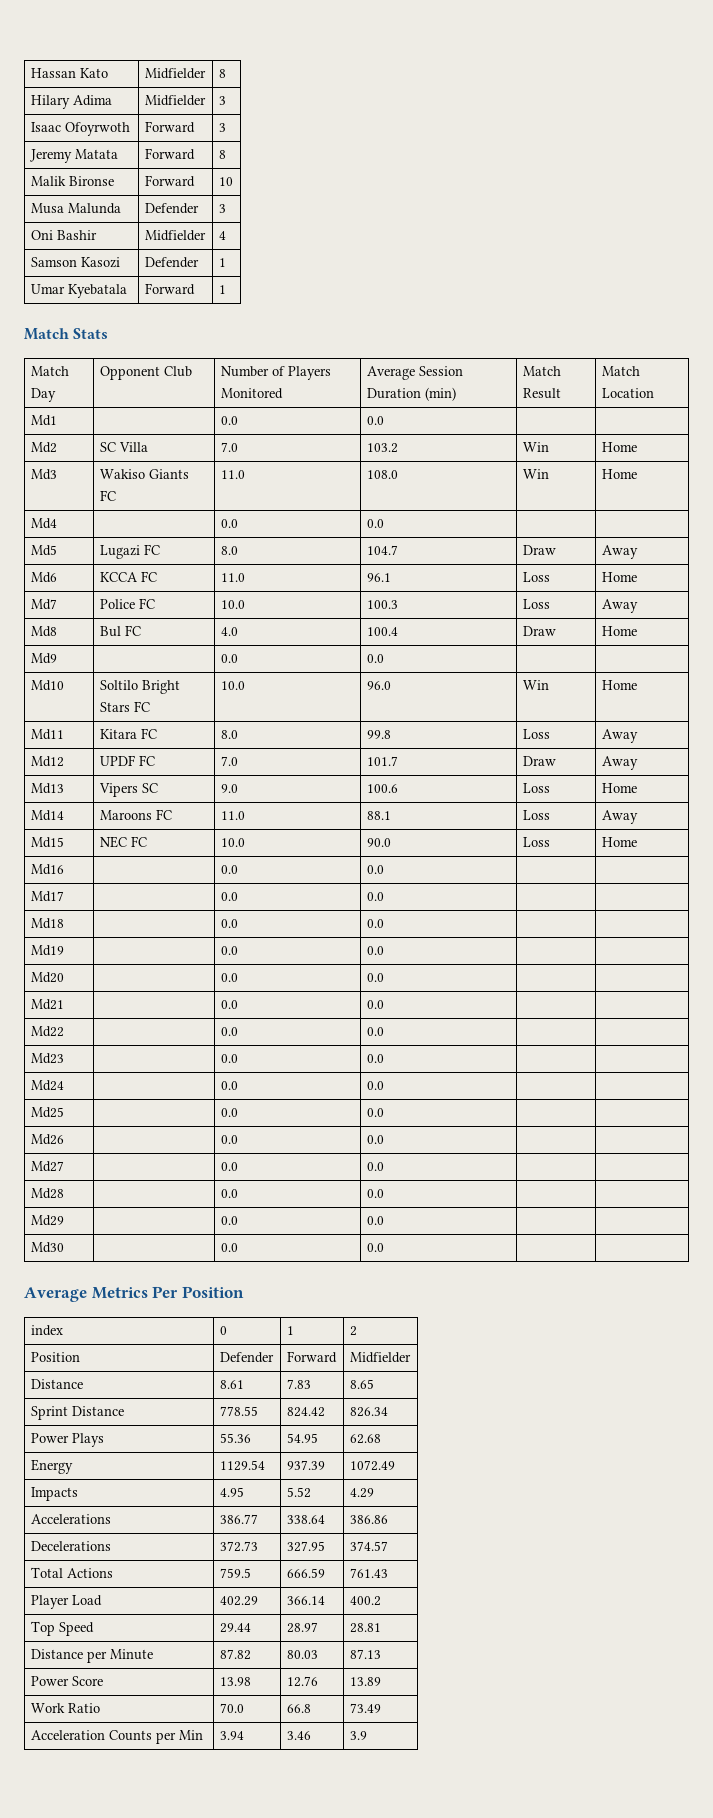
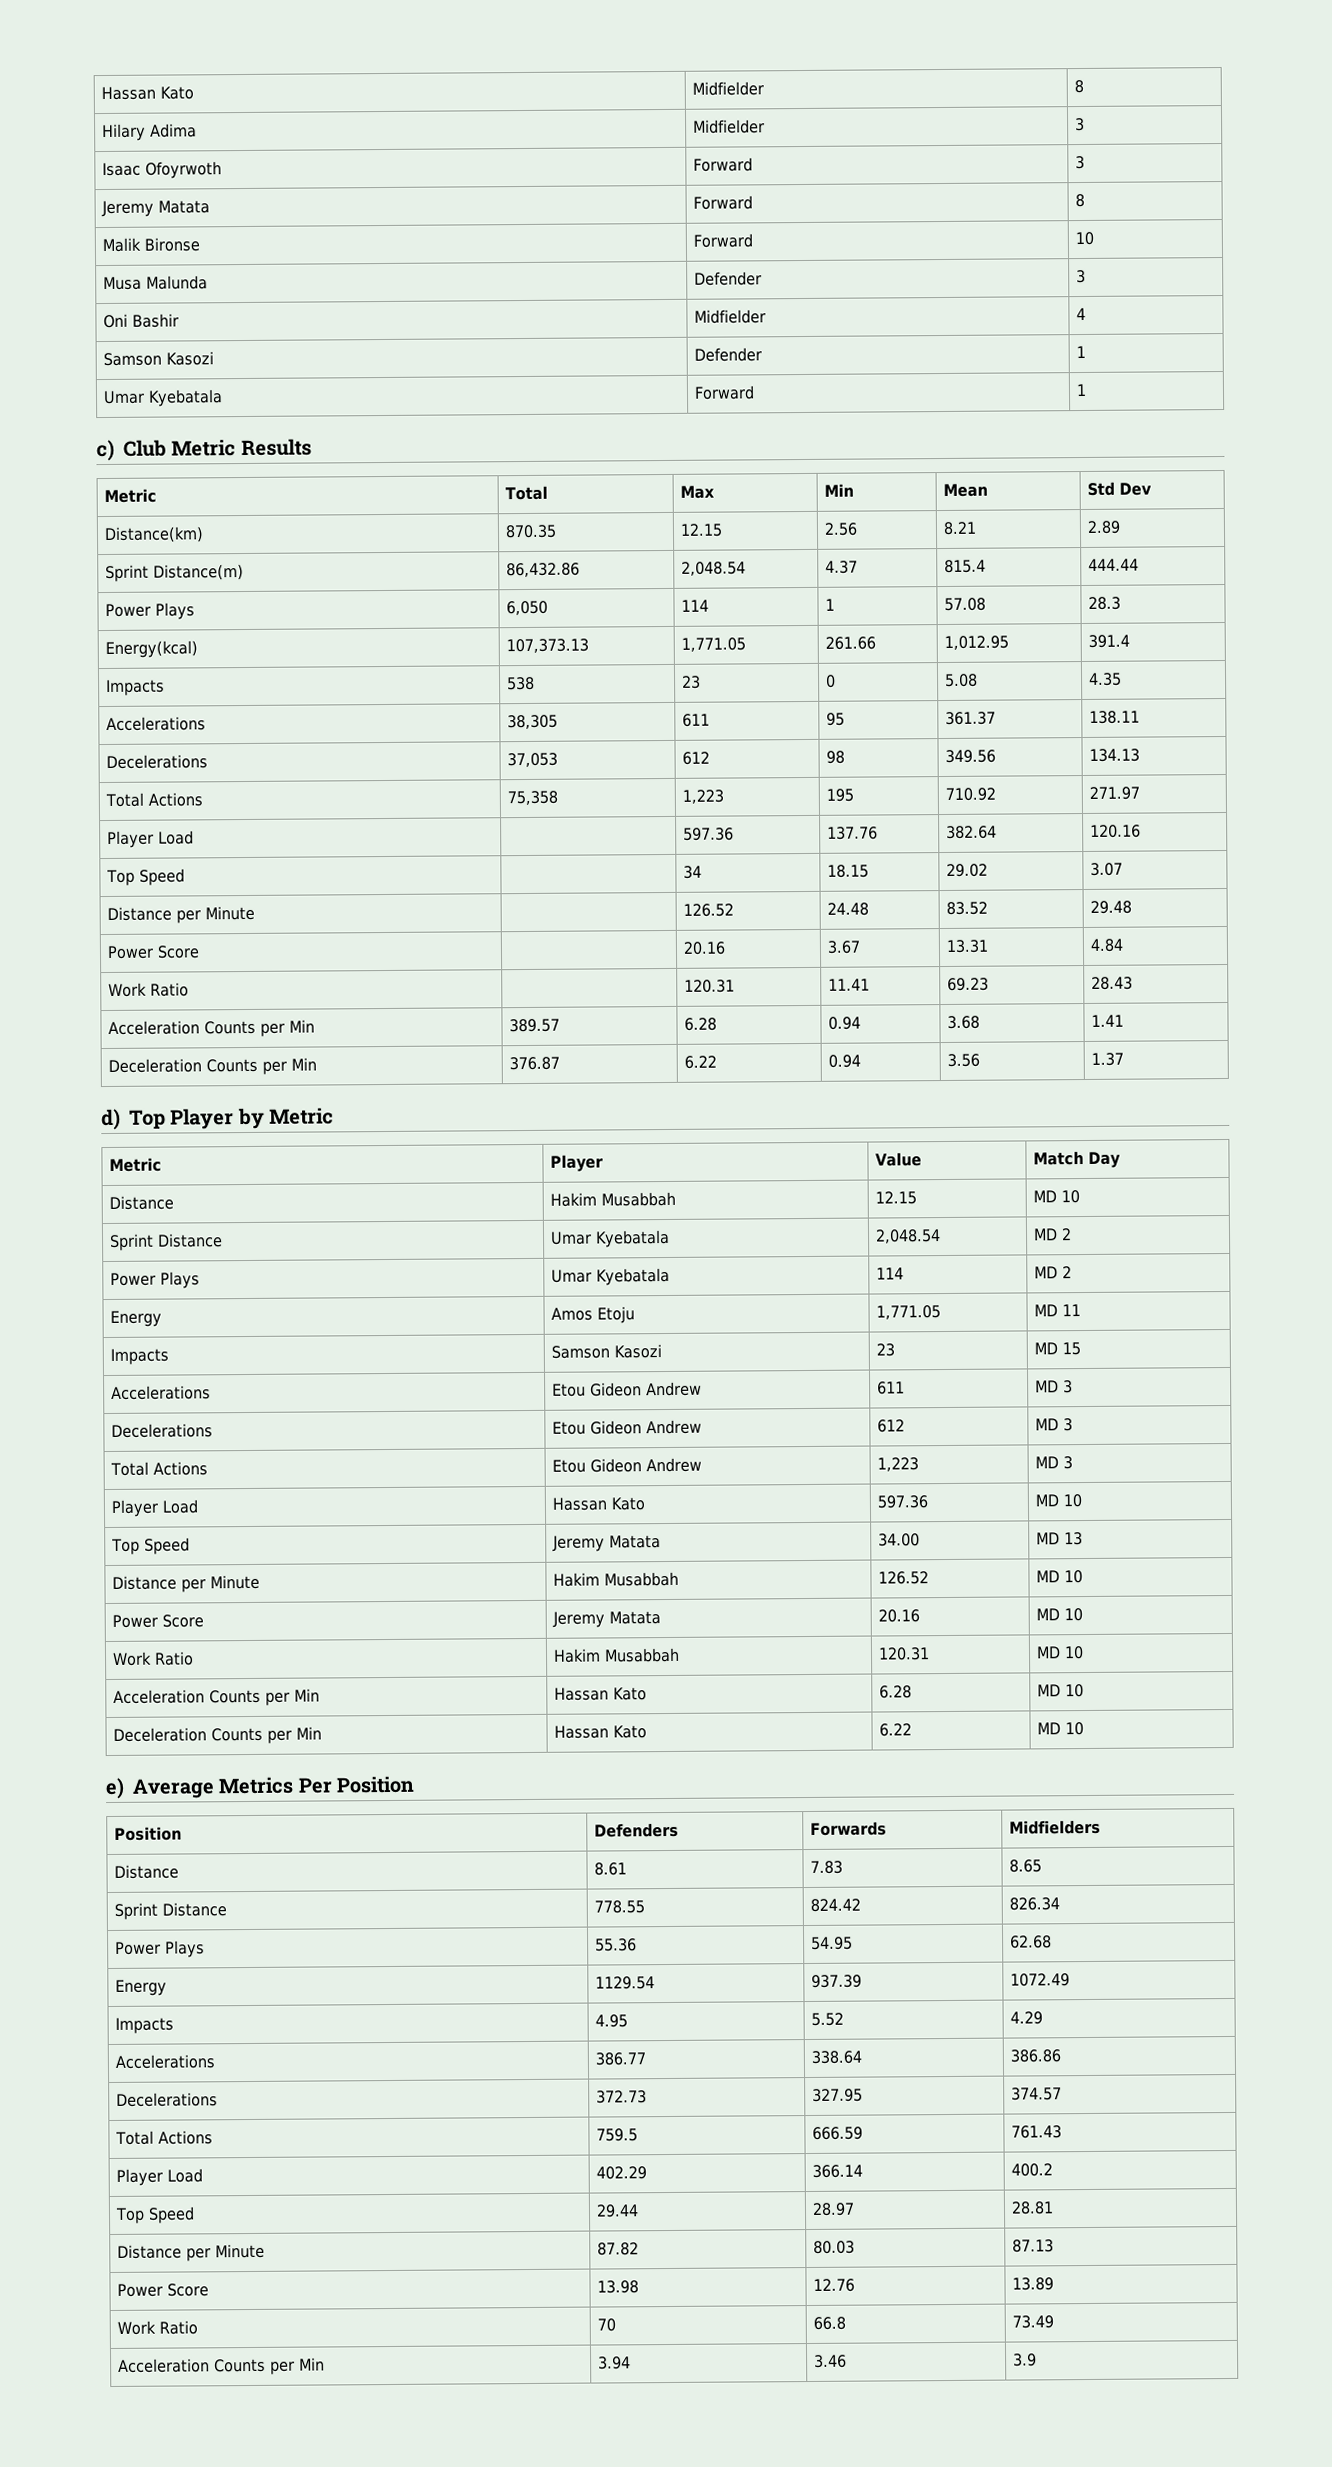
[24,328,109,340] [30,366,69,376] [30,388,56,402] [99,366,192,380] [220,366,331,380] [220,388,283,399] [366,366,463,380] [366,387,456,401] [522,366,561,376] [522,388,561,399] [601,366,640,376] [601,388,654,398] [30,415,57,426] [220,416,238,425] [366,416,384,425] [30,442,57,453] [99,442,148,452] [220,442,238,452] [366,443,398,453] [522,442,549,452] [601,442,637,452] [30,469,57,480] [99,469,189,479] [99,490,116,501] [220,470,245,479] [366,470,398,479] [522,469,549,479] [601,469,637,479] [30,518,57,529] [220,519,238,528] [366,519,384,528] [30,545,57,556] [99,544,160,559] [220,546,238,555] [366,545,398,555] [522,545,556,555] [601,545,638,559] [30,572,57,583] [99,571,157,582] [220,573,245,582] [366,573,391,582] [522,572,550,582] [601,572,637,582] [30,599,57,610] [99,598,155,609] [220,600,245,609] [366,600,398,609] [522,599,550,609] [601,599,638,613] [30,626,57,637] [99,625,141,637] [220,627,238,636] [366,627,398,636] [522,626,556,636] [601,626,637,636] [30,653,57,664] [220,654,238,663] [366,654,384,663] [30,680,64,691] [99,680,180,694] [99,701,150,712] [220,681,245,690] [366,681,391,690] [522,680,549,690] [601,680,637,690] [30,729,64,740] [99,728,157,739] [220,730,238,739] [366,730,391,739] [522,729,550,739] [601,729,638,743] [30,756,64,767] [99,755,155,766] [220,756,238,766] [366,756,398,766] [522,756,556,766] [601,756,638,770] [30,783,64,794] [98,783,158,797] [220,784,238,793] [366,784,398,793] [522,783,550,793] [601,783,637,793] [30,810,64,821] [99,809,172,820] [220,811,245,820] [366,811,391,820] [522,810,550,820] [601,810,638,824] [30,837,64,848] [99,836,147,848] [220,838,245,847] [366,838,391,847] [522,837,550,847] [601,837,637,847] [30,864,64,875] [220,865,238,874] [366,865,384,874] [30,891,64,902] [220,892,238,901] [366,892,384,901] [30,918,64,929] [220,919,238,928] [366,919,384,928] [30,945,64,956] [220,946,238,955] [366,946,384,955] [30,972,64,983] [220,973,238,982] [366,973,384,982] [30,999,64,1010] [220,1000,238,1009] [366,1000,384,1009] [30,1026,64,1037] [220,1027,238,1036] [366,1027,384,1036] [30,1053,64,1064] [220,1054,238,1063] [366,1054,384,1063] [30,1080,64,1091] [220,1081,238,1090] [366,1081,384,1090] [30,1107,64,1118] [220,1108,238,1117] [366,1108,384,1117] [30,1134,64,1145] [220,1135,238,1144] [366,1135,384,1144] [30,1161,64,1172] [220,1162,238,1171] [366,1162,384,1171] [30,1188,64,1199] [220,1189,238,1198] [366,1189,384,1198] [30,1215,64,1226] [220,1216,238,1225] [366,1216,384,1225] [30,1242,64,1253] [220,1243,238,1252] [366,1243,384,1252] [24,1286,244,1302] [30,1325,63,1336] [219,1326,227,1335] [286,1326,294,1335] [349,1326,357,1336] [30,1352,80,1362] [219,1352,274,1363] [286,1351,337,1363] [349,1352,411,1363] Match Stats // Match Day | Opponent Club | Number of Players Monitored | Average Session Duration (min) | Match Result | Match Location // Md1 | | 0.0 | 0.0 | | // Md2 | SC Villa | 7.0 | 103.2 | Win | Home // Md3 | Wakiso Giants FC | 11.0 | 108.0 | Win | Home // Md4 | | 0.0 | 0.0 | | // Md5 | Lugazi FC | 8.0 | 104.7 | Draw | Away // Md6 | KCCA FC | 11.0 | 96.1 | Loss | Home // Md7 | Police FC | 10.0 | 100.3 | Loss | Away // Md8 | Bul FC | 4.0 | 100.4 | Draw | Home // Md9 | | 0.0 | 0.0 | | // Md10 | Soltilo Bright Stars FC | 10.0 | 96.0 | Win | Home // Md11 | Kitara FC | 8.0 | 99.8 | Loss | Away // Md12 | UPDF FC | 7.0 | 101.7 | Draw | Away // Md13 | Vipers SC | 9.0 | 100.6 | Loss | Home // Md14 | Maroons FC | 11.0 | 88.1 | Loss | Away // Md15 | NEC FC | 10.0 | 90.0 | Loss | Home // Md16 | | 0.0 | 0.0 | | // Md17 | | 0.0 | 0.0 | | // Md18 | | 0.0 | 0.0 | | // Md19 | | 0.0 | 0.0 | | // Md20 | | 0.0 | 0.0 | | // Md21 | | 0.0 | 0.0 | | // Md22 | | 0.0 | 0.0 | | // Md23 | | 0.0 | 0.0 | | // Md24 | | 0.0 | 0.0 | | // Md25 | | 0.0 | 0.0 | | // Md26 | | 0.0 | 0.0 | | // Md27 | | 0.0 | 0.0 | | // Md28 | | 0.0 | 0.0 | | // Md29 | | 0.0 | 0.0 | | // Md30 | | 0.0 | 0.0 | | // Average Metrics Per Position // index | 0 | 1 | 2 // Position | Defender | Forward | Midfielder -> [96,438,312,462] [104,488,158,503] [505,485,549,501] [680,485,716,499] [824,483,855,497] [943,483,989,497] [1087,481,1153,496] [104,526,205,543] [505,524,558,539] [680,523,724,537] [824,522,859,536] [943,521,978,535] [1087,520,1122,534] [105,564,245,582] [506,562,581,578] [681,561,747,576] [825,560,859,574] [944,559,987,573] [1088,558,1140,571] [105,602,196,620] [506,600,549,616] [681,599,710,612] [825,598,836,611] [944,597,987,611] [1088,596,1122,610] [105,640,199,658] [506,638,590,654] [681,637,747,652] [825,636,877,650] [944,635,1010,650] [1088,634,1131,648] [106,679,166,696] [507,676,536,691] [682,675,702,689] [826,674,837,688] [945,673,979,687] [1088,672,1123,686] [106,716,207,731] [507,714,559,730] [682,713,711,727] [826,712,846,726] [945,711,997,725] [1089,710,1141,724] [106,754,209,769] [507,752,559,768] [682,751,711,765] [826,750,846,764] [945,749,997,763] [1089,748,1141,762] [105,792,204,807] [507,790,559,806] [682,789,725,804] [826,788,855,802] [945,787,997,801] [1089,786,1141,800] [107,830,195,848] [683,827,735,841] [827,826,879,840] [946,825,998,839] [1090,824,1142,838] [106,868,186,886] [683,865,703,879] [827,864,870,878] [946,863,989,877] [1090,862,1124,876] [107,905,256,924] [683,903,735,917] [827,902,870,916] [946,901,989,915] [1090,900,1133,914] [107,945,201,959] [683,941,727,955] [827,940,862,954] [946,939,989,953] [1090,938,1124,952] [108,982,190,997] [684,979,736,993] [828,978,871,991] [947,977,990,991] [1091,976,1134,990] [108,1019,316,1037] [509,1018,561,1033] [684,1017,718,1031] [828,1016,862,1030] [947,1015,981,1029] [1091,1014,1125,1027] [108,1057,318,1075] [509,1056,561,1071] [684,1055,718,1069] [828,1054,862,1068] [947,1053,981,1067] [1091,1052,1125,1066] [101,1107,335,1131] [109,1157,163,1172] [550,1154,605,1172] [875,1152,923,1167] [1033,1151,1122,1168] [109,1195,175,1210] [550,1191,677,1207] [875,1191,918,1205] [1033,1190,1081,1204] [109,1233,224,1251] [550,1229,671,1248] [875,1229,942,1244] [1033,1228,1073,1241] [110,1271,201,1289] [551,1267,671,1286] [876,1267,905,1280] [1034,1266,1073,1279] [110,1310,163,1327] [551,1306,636,1324] [876,1305,942,1320] [1034,1304,1082,1317] [110,1348,170,1365] [551,1344,663,1359] [876,1343,896,1357] [1034,1342,1082,1356] [111,1385,212,1400] [552,1381,703,1397] [877,1381,906,1395] [1035,1380,1074,1394] [111,1423,214,1438] [552,1419,703,1435] [877,1419,906,1433] [1035,1418,1074,1432] [110,1461,209,1476] [552,1457,703,1473] [877,1457,920,1472] [1035,1456,1074,1470] [111,1499,199,1517] [552,1497,646,1511] [877,1495,929,1509] [1035,1494,1083,1508] [111,1537,191,1555] [552,1535,662,1552] [878,1533,921,1547] [1036,1532,1084,1546] [112,1574,261,1593] [553,1571,680,1587] [878,1571,930,1585] [1036,1570,1084,1584] [112,1614,205,1628] [552,1611,662,1628] [878,1609,921,1623] [1036,1608,1084,1622] [112,1651,195,1666] [553,1647,681,1663] [878,1647,931,1661] [1036,1646,1085,1660] [113,1688,321,1706] [554,1687,648,1701] [879,1685,913,1699] [1037,1684,1085,1698] [113,1726,323,1744] [554,1725,648,1739] [879,1723,913,1737] [1037,1722,1085,1736] [105,1775,415,1800] [114,1826,183,1841] [594,1822,680,1838] [810,1821,888,1836] [1009,1819,1102,1835] c) Club Metric Results // Metric | Total | Max | Min | Mean | Std Dev // Distance(km) | 870.35 | 12.15 | 2.56 | 8.21 | 2.89 // Sprint Distance(m) | 86,432.86 | 2,048.54 | 4.37 | 815.4 | 444.44 // Power Plays | 6,050 | 114 | 1 | 57.08 | 28.3 // Energy(kcal) | 107,373.13 | 1,771.05 | 261.66 | 1,012.95 | 391.4 // Impacts | 538 | 23 | 0 | 5.08 | 4.35 // Accelerations | 38,305 | 611 | 95 | 361.37 | 138.11 // Decelerations | 37,053 | 612 | 98 | 349.56 | 134.13 // Total Actions | 75,358 | 1,223 | 195 | 710.92 | 271.97 // Player Load | | 597.36 | 137.76 | 382.64 | 120.16 // Top Speed | | 34 | 18.15 | 29.02 | 3.07 // Distance per Minute | | 126.52 | 24.48 | 83.52 | 29.48 // Power Score | | 20.16 | 3.67 | 13.31 | 4.84 // Work Ratio | | 120.31 | 11.41 | 69.23 | 28.43 // Acceleration Counts per Min | 389.57 | 6.28 | 0.94 | 3.68 | 1.41 // Deceleration Counts per Min | 376.87 | 6.22 | 0.94 | 3.56 | 1.37 // d) Top Player by Metric // Metric | Player | Value | Match Day // Distance | Hakim Musabbah | 12.15 | MD 10 // Sprint Distance | Umar Kyebatala | 2,048.54 | MD 2 // Power Plays | Umar Kyebatala | 114 | MD 2 // Energy | Amos Etoju | 1,771.05 | MD 11 // Impacts | Samson Kasozi | 23 | MD 15 // Accelerations | Etou Gideon Andrew | 611 | MD 3 // Decelerations | Etou Gideon Andrew | 612 | MD 3 // Total Actions | Etou Gideon Andrew | 1,223 | MD 3 // Player Load | Hassan Kato | 597.36 | MD 10 // Top Speed | Jeremy Matata | 34.00 | MD 13 // Distance per Minute | Hakim Musabbah | 126.52 | MD 10 // Power Score | Jeremy Matata | 20.16 | MD 10 // Work Ratio | Hakim Musabbah | 120.31 | MD 10 // Acceleration Counts per Min | Hassan Kato | 6.28 | MD 10 // Deceleration Counts per Min | Hassan Kato | 6.22 | MD 10 // e) Average Metrics Per Position // Position | Defenders | Forwards | Midfielders
[219,1703,244,1713] 70.0 -> [597,2318,617,2332] 70

